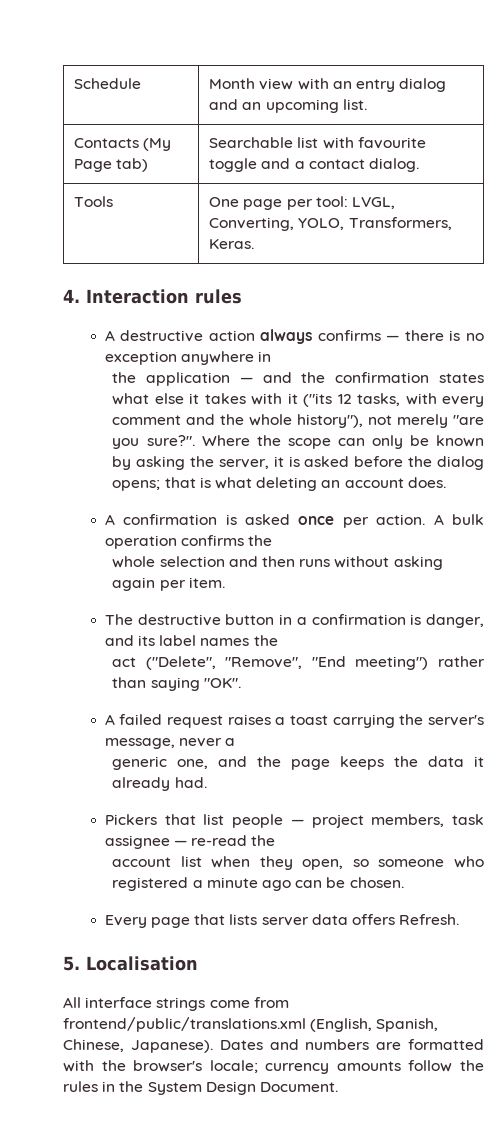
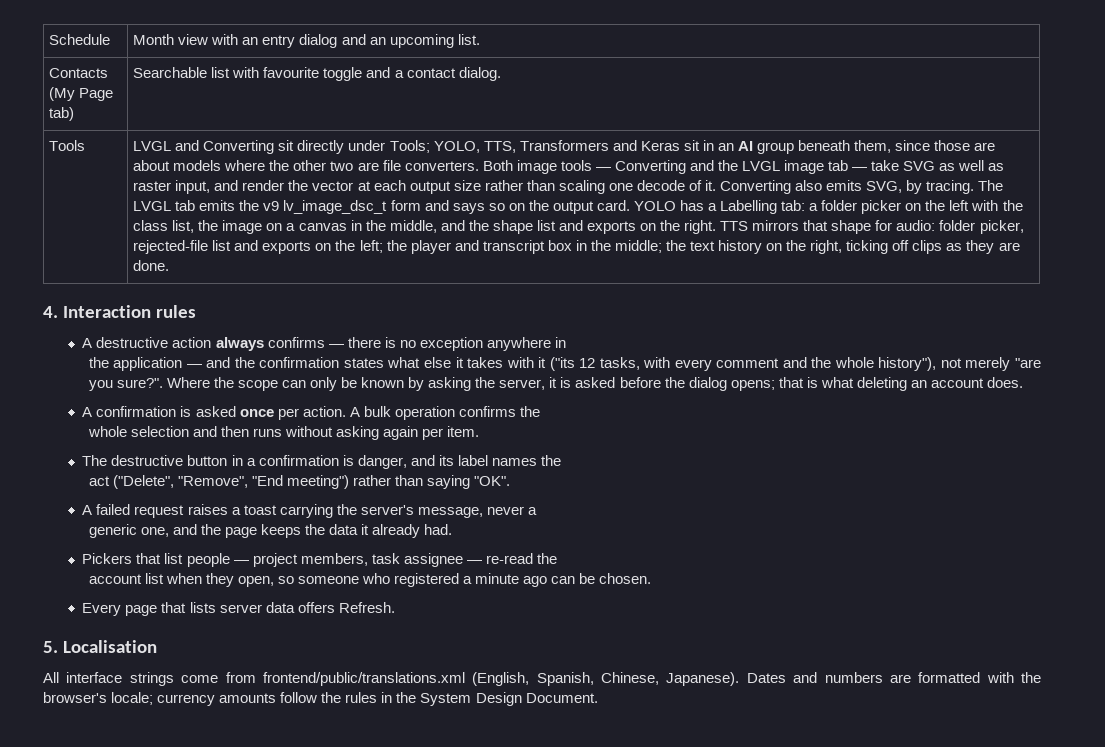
[209,196,395,210] [209,217,452,231] [209,239,255,249] One page per tool: LVGL, Converting, YOLO, Transformers, Keras. -> [133,140,996,154] [133,160,1005,174] [133,180,1004,194] [133,200,1023,214] [133,220,1024,234] [133,240,1020,254] [133,260,170,271] LVGL and Converting sit directly under Tools; YOLO, TTS, Transformers and Keras sit in an AI group beneath them, since those are about models where the other two are file converters. Both image tools — Converting and the LVGL image tab — take SVG as well as raster input, and render the vector at each output size rather than scaling one decode of it. Converting also emits SVG, by tracing. The LVGL tab emits the v9 lv_image_dsc_t form and says so on the output card. YOLO has a Labelling tab: a folder picker on the left with the class list, the image on a canvas in the middle, and the shape list and exports on the right. TTS mirrors that shape for audio: folder picker, rejected-file list and exports on the left; the player and transcript box in the middle; the text history on the right, ticking off clips as they are done.

